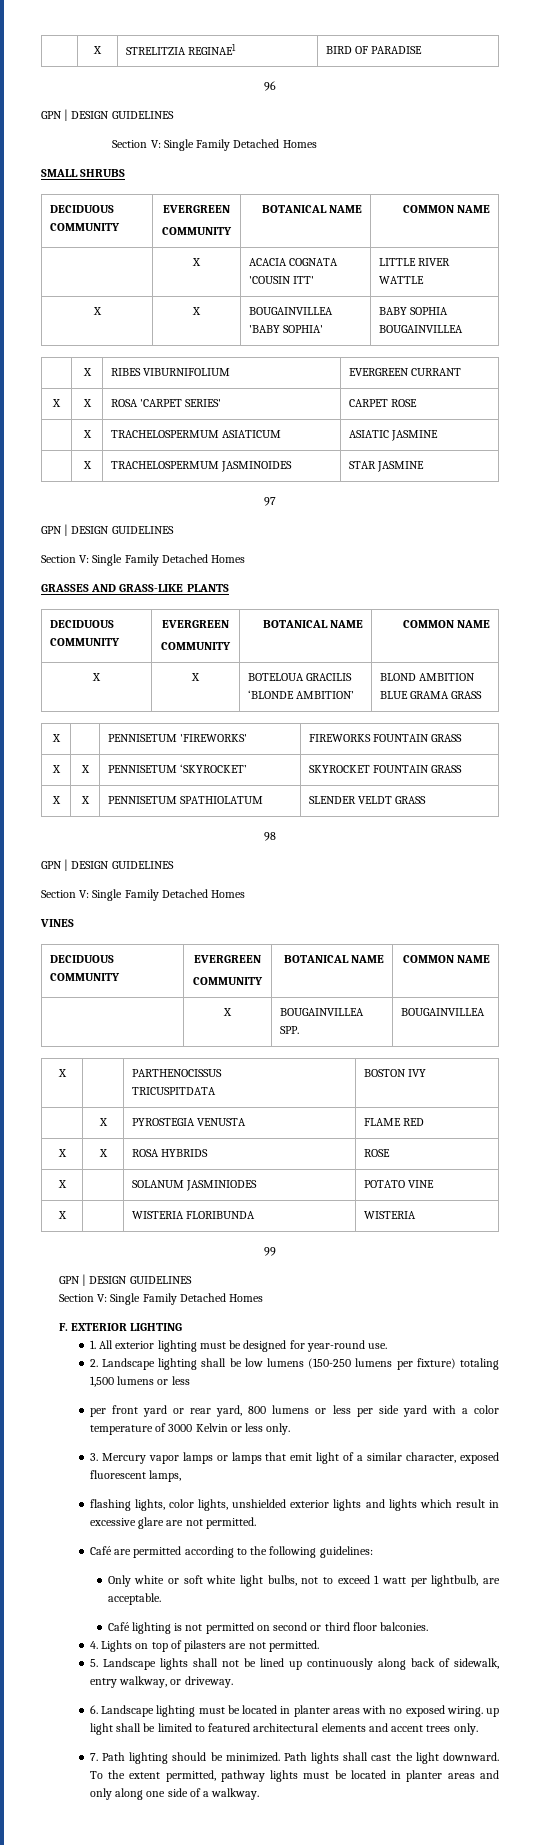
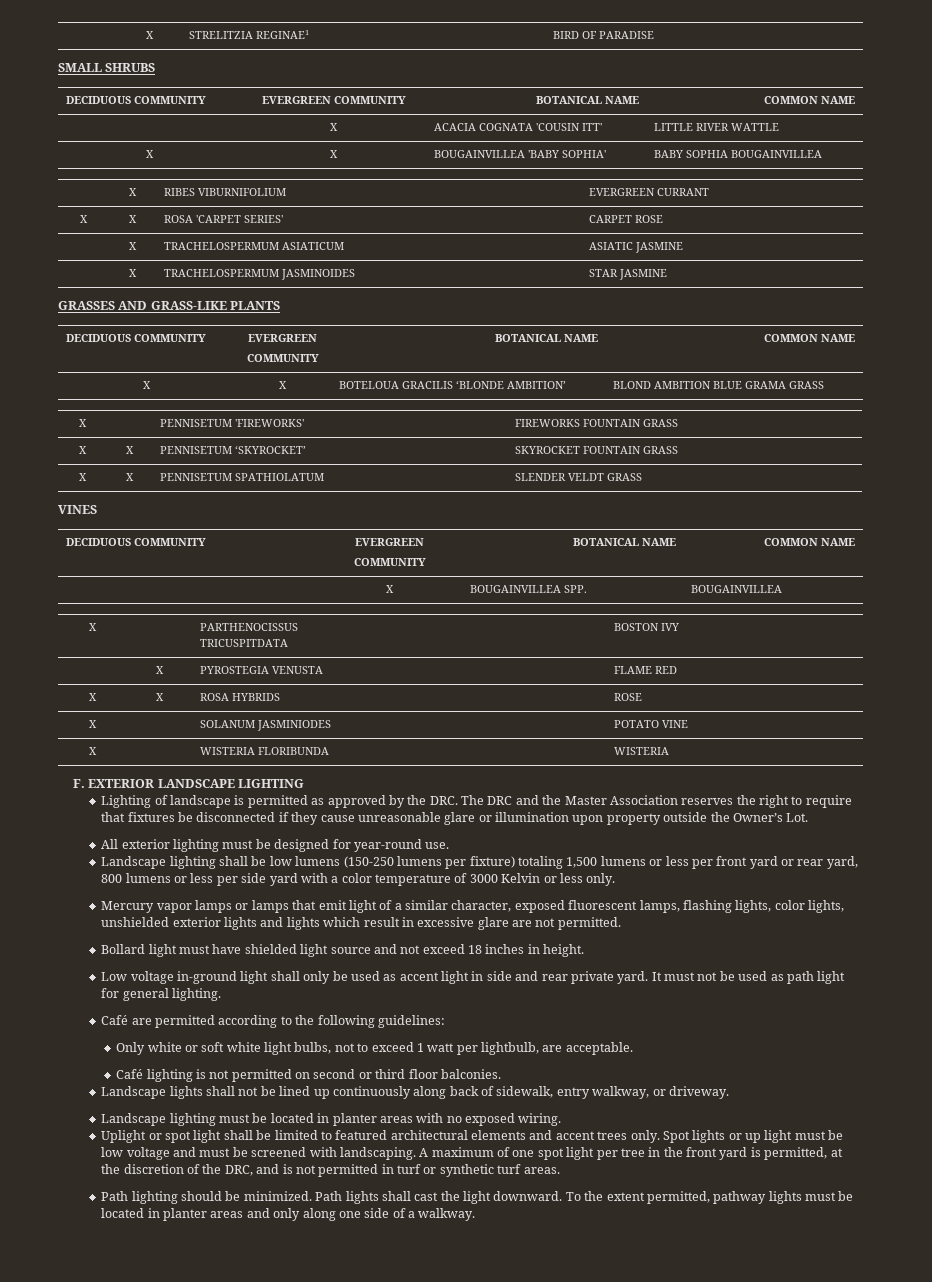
[264,81,276,91] [41,109,174,121] [112,139,317,151] // 96 // GPN | DESIGN GUIDELINES // Section V: Single Family Detached Homes -> (655, 35) none
(230, 209) // -> (331, 100) none
[264,497,276,506] [41,524,174,536] [41,554,246,566] // 97 // GPN | DESIGN GUIDELINES // Section V: Single Family Detached Homes -> (668, 274) none
[264,832,276,841] [41,859,174,871] [41,889,246,901] // 98 // GPN | DESIGN GUIDELINES // Section V: Single Family Detached Homes -> (643, 477) none
[264,1247,276,1256] [58,1274,192,1286] [58,1293,264,1305] // 99 // GPN | DESIGN GUIDELINES // Section V: Single Family Detached Homes -> (670, 751) none
(128, 1327) none -> [157,779,235,788] LANDSCAPE
[89,1340,96,1349] 1. -> [101,795,852,808] [101,812,809,825] Lighting of landscape is permitted as approved by the DRC. The DRC and the Master Association reserves the right to require that fixtures be disconnected if they cause unreasonable glare or illumination upon property outside the Owner’s Lot. //
[89,1359,98,1367] 2. -> (450, 845) none
(190, 1380) // -> (689, 861) none
[89,1453,98,1461] 3. -> (616, 879) none
(182, 1476) // -> (680, 906) none
(256, 1523) none -> [101,944,585,957] [101,971,846,984] [101,988,222,1001] // Bollard light must have shielded light source and not exceed 18 inches in height. // Low voltage in-ground light shall only be used as accent light in side and rear private yard. It must not be used as path light for general lighting.
[89,1640,319,1652] [89,1659,98,1667] 4. Lights on top of pilasters are not permitted. // 5. -> (501, 1074) none
[89,1705,98,1714] 6. -> (729, 1092) none
[485,1708,499,1717] up -> [101,1130,192,1143] // Uplight or spot
[89,1753,98,1761] // 7. -> [662,1130,844,1143] [101,1147,843,1160] [101,1164,560,1177] Spot lights or up light must be low voltage and must be screened with landscaping. A maximum of one spot light per tree in the front yard is permitted, at the discretion of the DRC, and is not permitted in turf or synthetic turf areas. //

